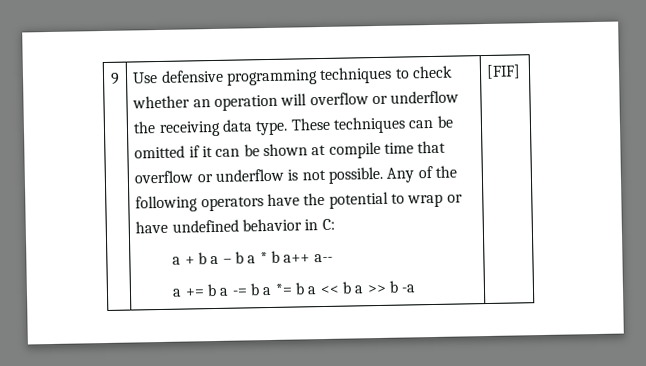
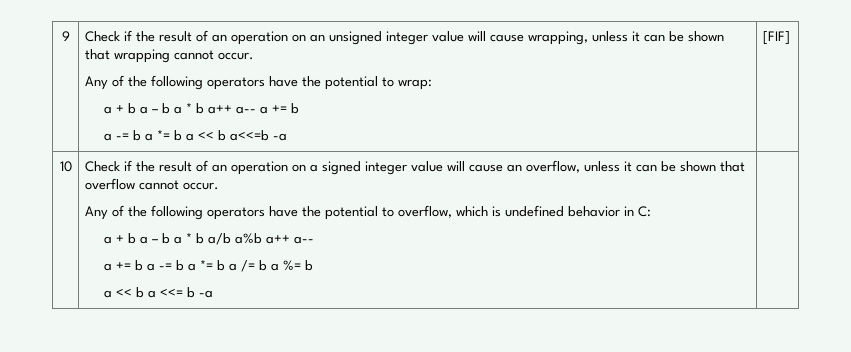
[132,65,453,86] [132,90,460,111] [133,115,454,137] [134,140,447,159] [134,165,457,184] [135,191,463,213] [135,220,169,234] Use defensive programming techniques to check whether an operation will overflow or underflow the receiving data type. These techniques can be omitted if it can be shown at compile time that overflow or underflow is not possible. Any of the following operators have the potential to wrap or have -> [84,30,724,45] [84,49,254,63] [84,75,432,90] [104,103,300,114] [104,130,288,141] [762,31,790,45] [59,161,72,172] [84,160,745,175] [84,178,219,190] [84,205,501,220] Check if the result of an operation on an unsigned integer value will cause wrapping, unless it can be shown that wrapping cannot occur. // Any of the following operators have the potential to wrap: // a + b a – b a * b a++ a-- a += b // a -= b a *= b a << b a<<=b -a | [FIF] // 10 | Check if the result of an operation on a signed integer value will cause an overflow, unless it can be shown that overflow cannot occur. // Any of the following operators have the potential to overflow, which is
(281, 256) none -> [208,233,263,245] a/b a%b
(318, 290) none -> [241,260,314,272] [104,290,113,298] /= b a %= b // a
[366,284,387,294] >> -> [160,288,184,297] <<=
[486,64,522,79] [FIF] -> (214, 294) none

